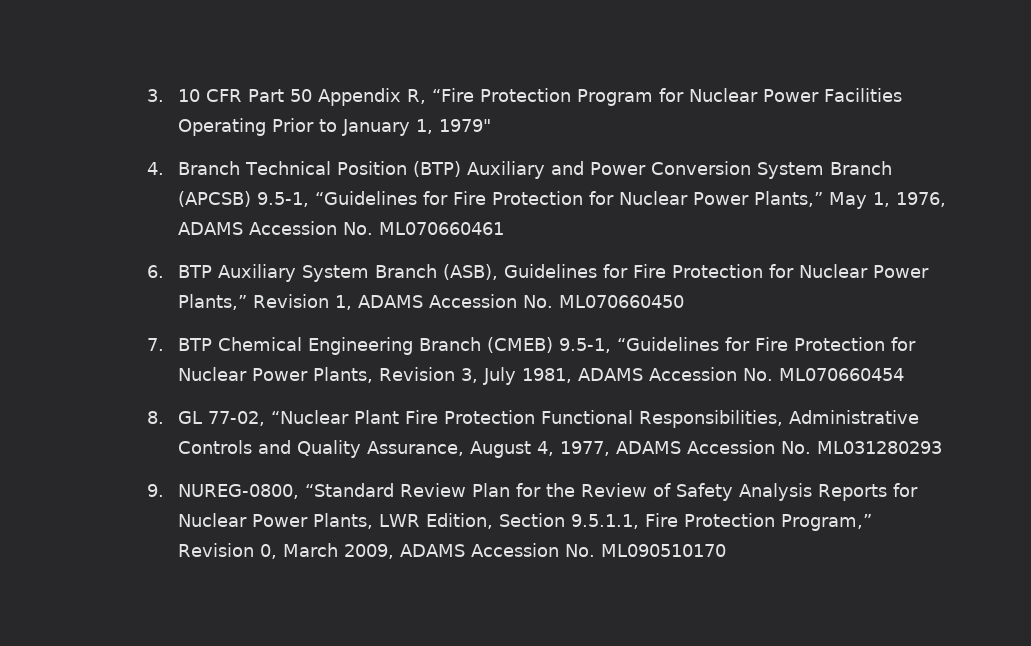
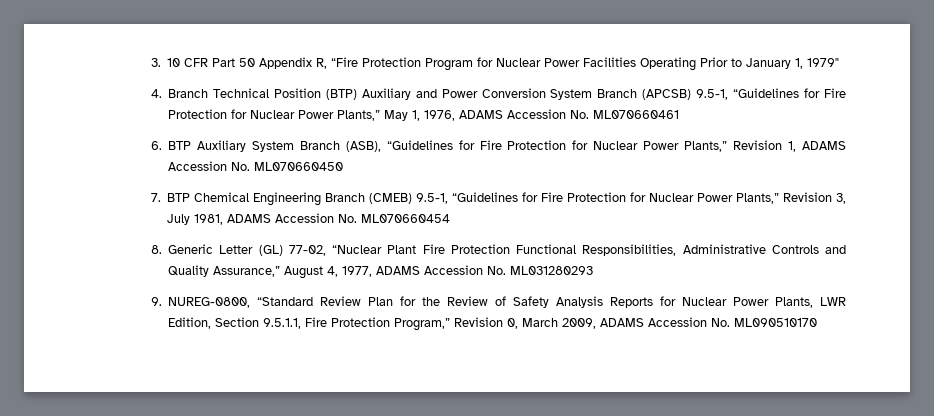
[503,264,597,278] Guidelines -> [386,140,453,150] “Guidelines
[312,367,373,383] Plants, -> [735,193,779,204] Plants,”
[177,411,202,424] GL -> [167,244,283,256] Generic Letter (GL)
[366,441,464,456] Assurance, -> [212,266,280,277] Assurance,”

